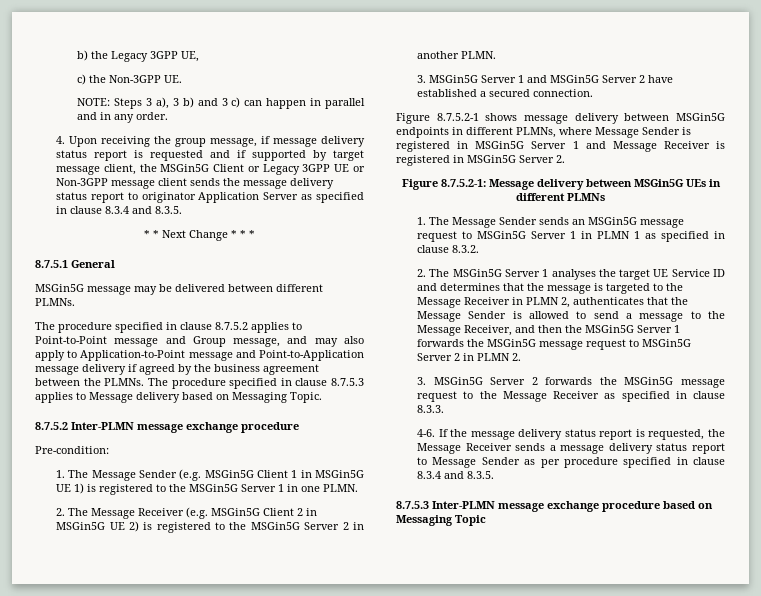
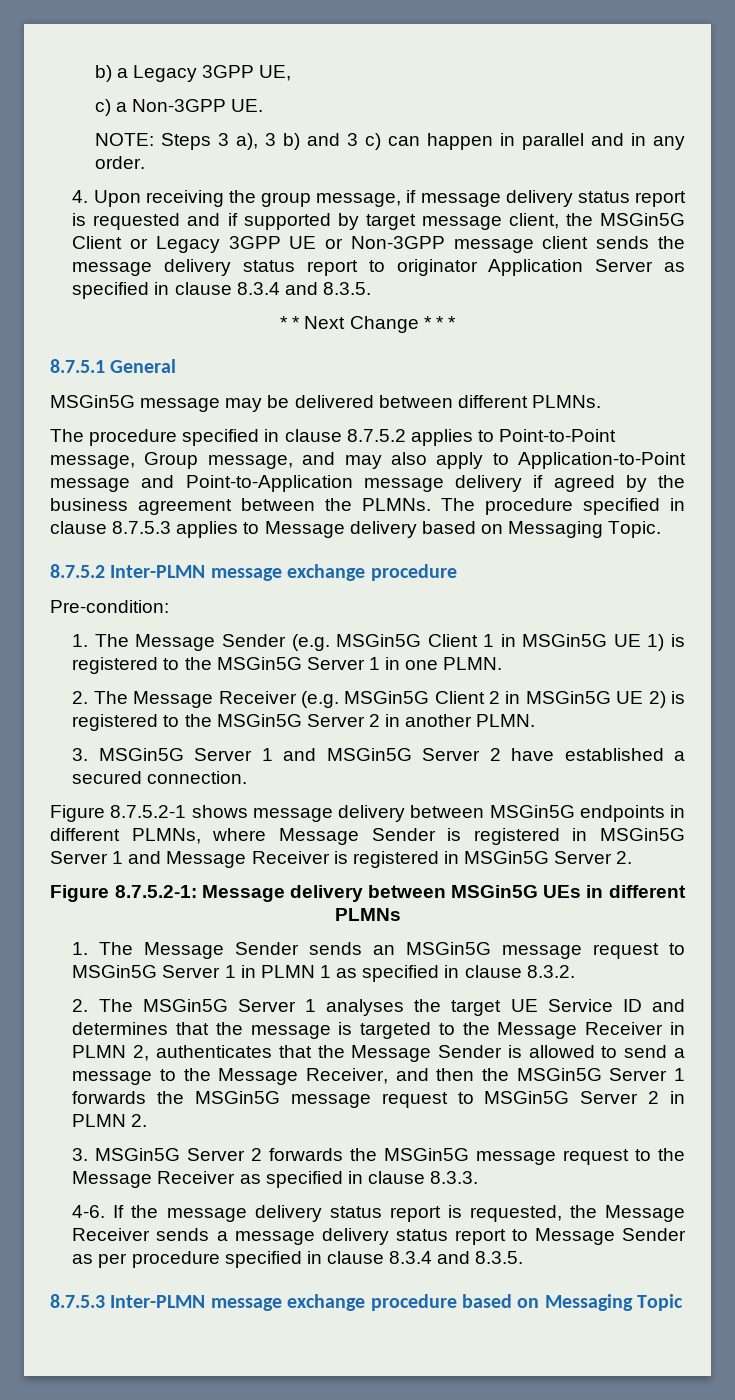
[77,50,109,61] b) the -> [94,65,128,82] b) a
[89,75,107,83] the -> [115,102,127,112] a
[114,336,186,347] message and -> [50,455,135,469] message,

